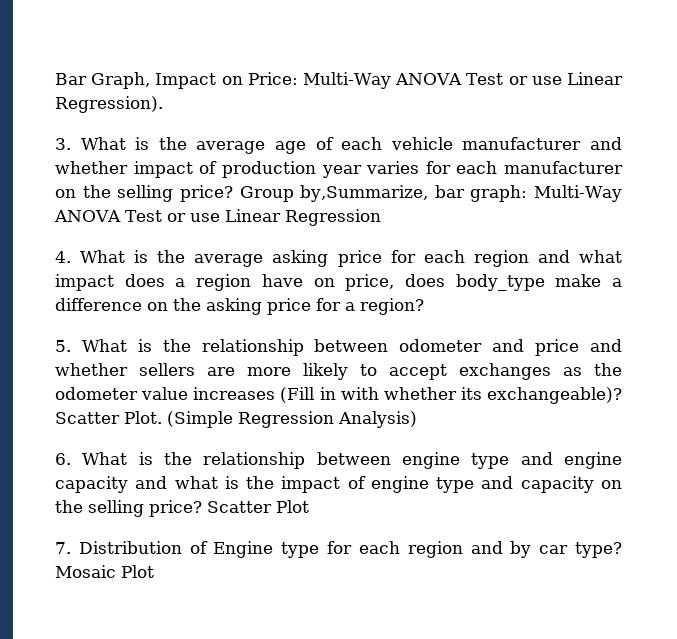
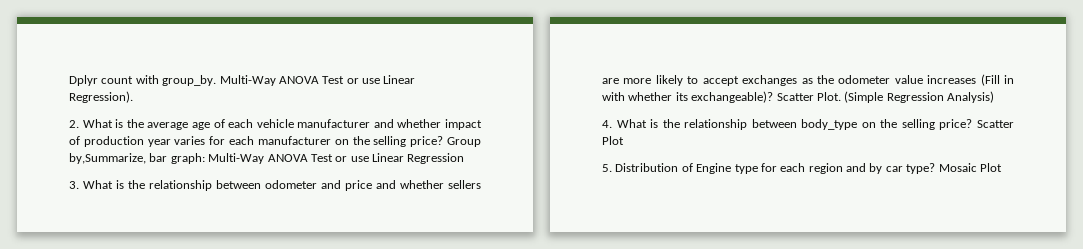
[55,72,298,89] Bar Graph, Impact on Price: -> [69,75,217,86] Dplyr count with group_by.
[55,138,71,150] 3. -> [69,120,79,128] 2.
[55,250,622,267] [55,274,622,291] [55,298,424,315] [55,340,71,352] 4. What is the average asking price for each region and what impact does a region have on price, does body_type make a difference on the asking price for a region? // 5. -> [69,181,79,189] 3.
[55,452,622,469] [55,476,594,493] 6. What is the relationship between engine type and engine capacity and what is the impact of engine type and capacity -> [602,119,858,130] 4. What is the relationship between body_type
[55,542,71,554] 7. -> [602,164,612,172] 5.

